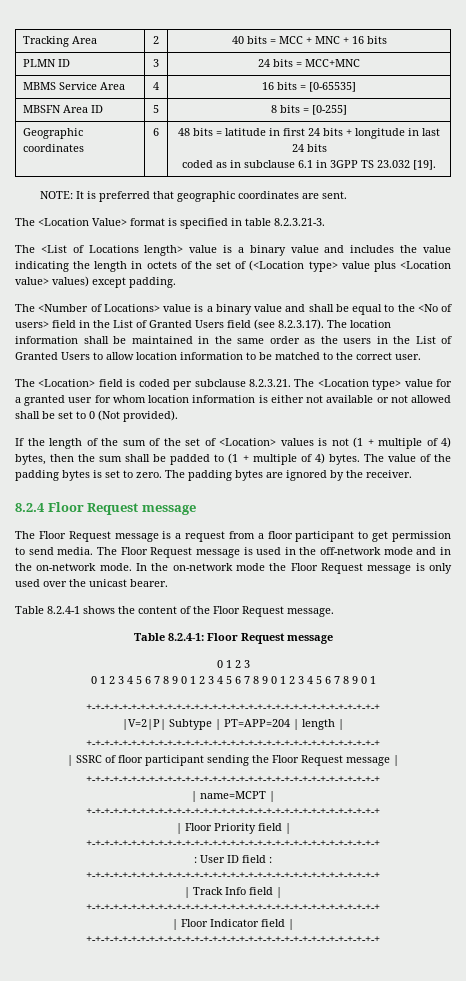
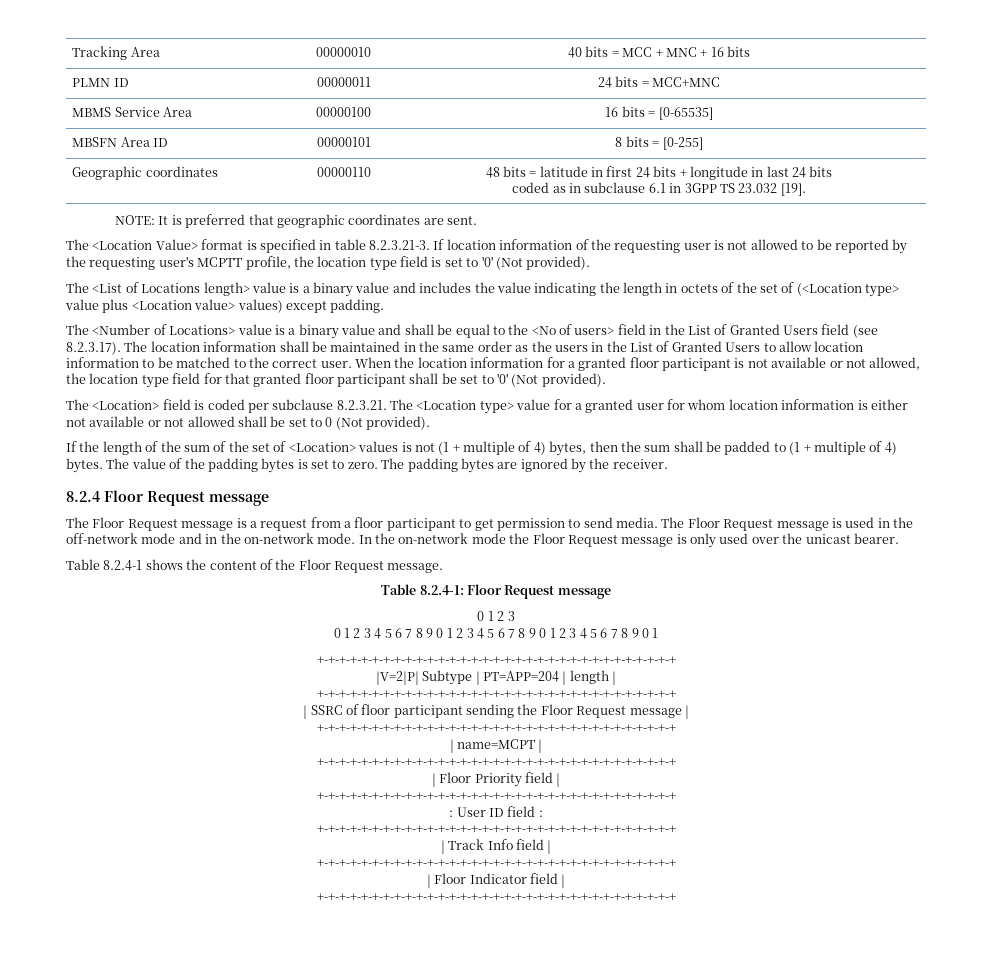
[153,36,159,44] 2 -> [316,47,371,57] 00000010
[153,59,159,67] 3 -> [316,77,371,87] 00000011
[153,82,159,90] 4 -> [316,107,371,117] 00000100
[153,105,159,113] 5 -> [316,137,371,147] 00000101
[153,128,159,136] 6 -> [316,167,371,177] 00000110
(325, 222) none -> [433,239,908,254] [66,256,591,271] If location information of the requesting user is not allowed to be reported by the requesting user's MCPTT profile, the location type field is set to '0' (Not provided).
(421, 357) none -> [355,357,921,371] [66,373,606,388] When the location information for a granted floor participant is not available or not allowed, the location type field for that granted floor participant shall be set to '0' (Not provided).

